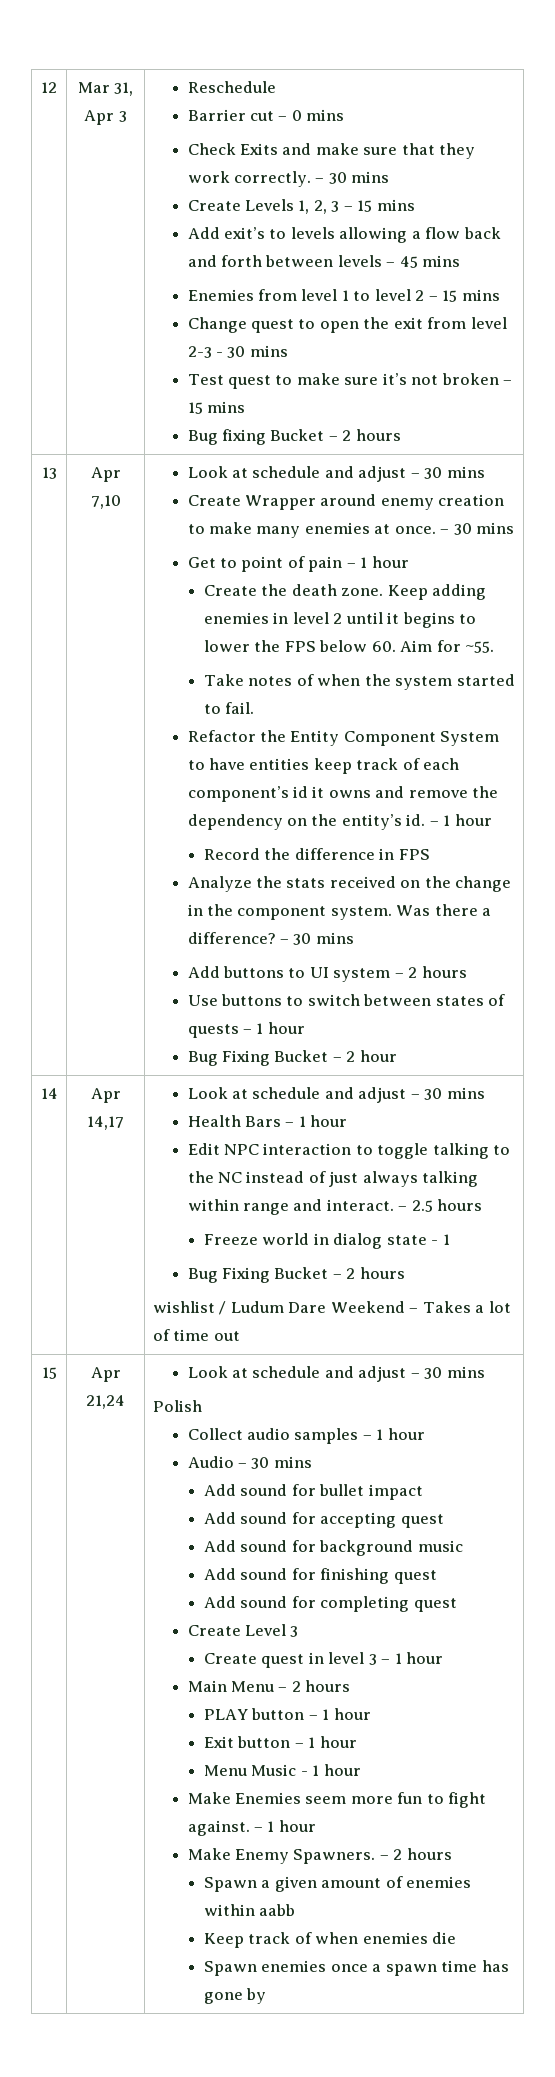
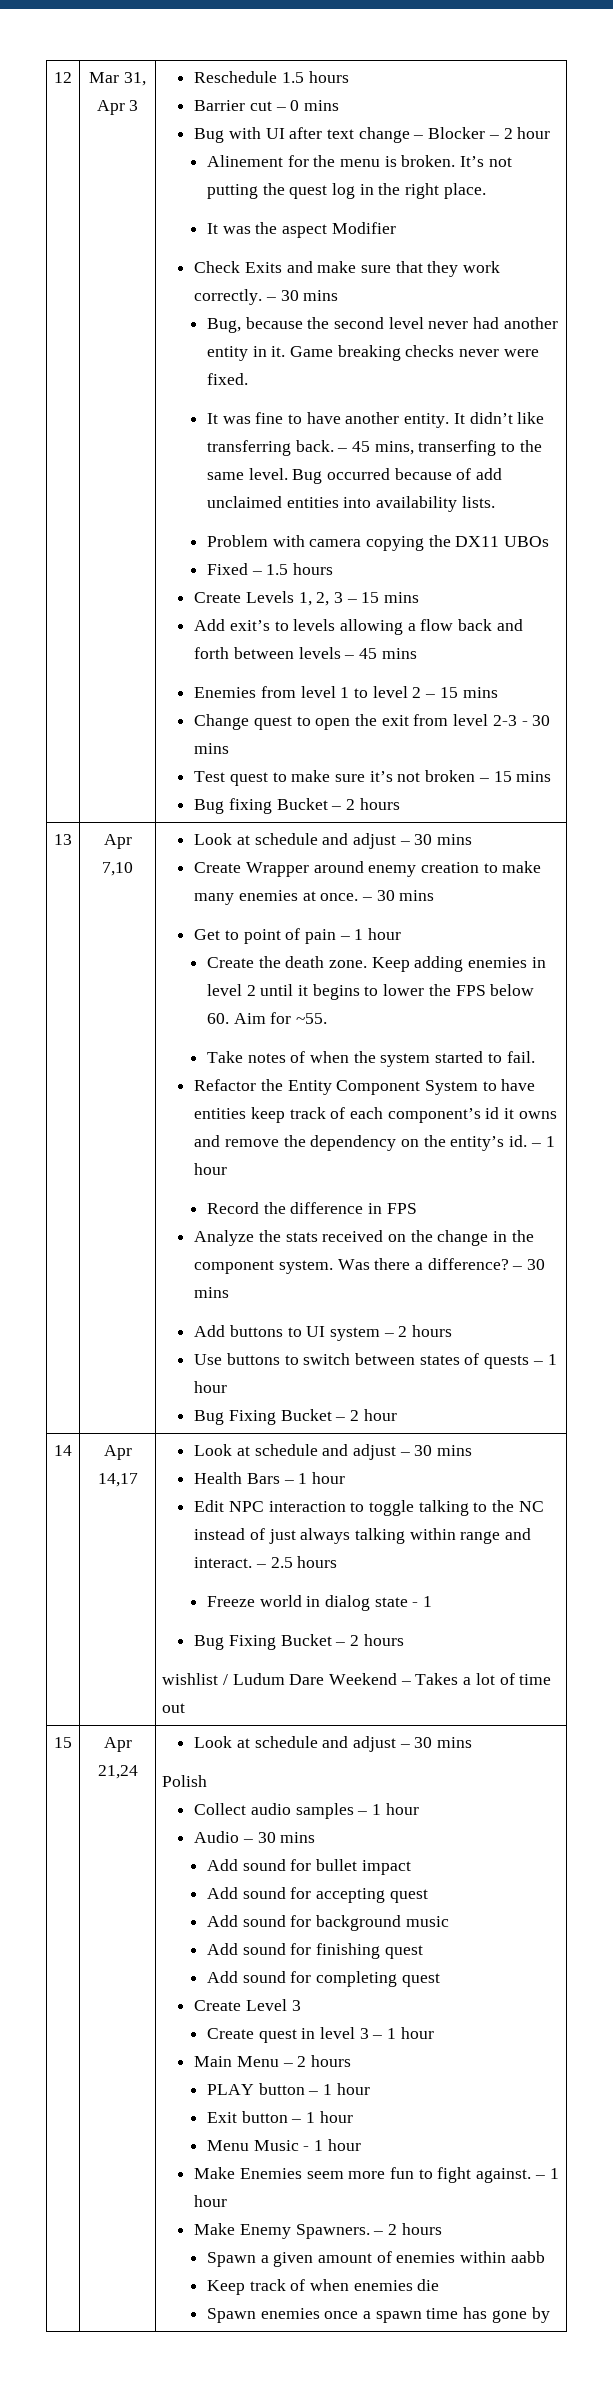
(276, 87) none -> [281,71,349,83] 1.5 hours
(345, 115) none -> [194,127,551,143] [206,155,512,167] [206,183,486,199] [206,222,396,238] // Bug with UI after text change – Blocker – 2 hour // Alinement for the menu is broken. It’s not putting the quest log in the right place. // It was the aspect Modifier
(390, 177) none -> [206,317,558,333] [206,345,539,361] [206,373,248,385] [206,412,545,428] [206,440,542,456] [206,468,503,484] [206,496,495,512] [206,535,550,551] [206,563,334,575] // Bug, because the second level never had another entity in it. Game breaking checks never were fixed. // It was fine to have another entity. It didn’t like transferring back. – 45 mins, transerfing to the same level. Bug occurred because of add unclaimed entities into availability lists. // Problem with camera copying the DX11 UBOs // Fixed – 1.5 hours

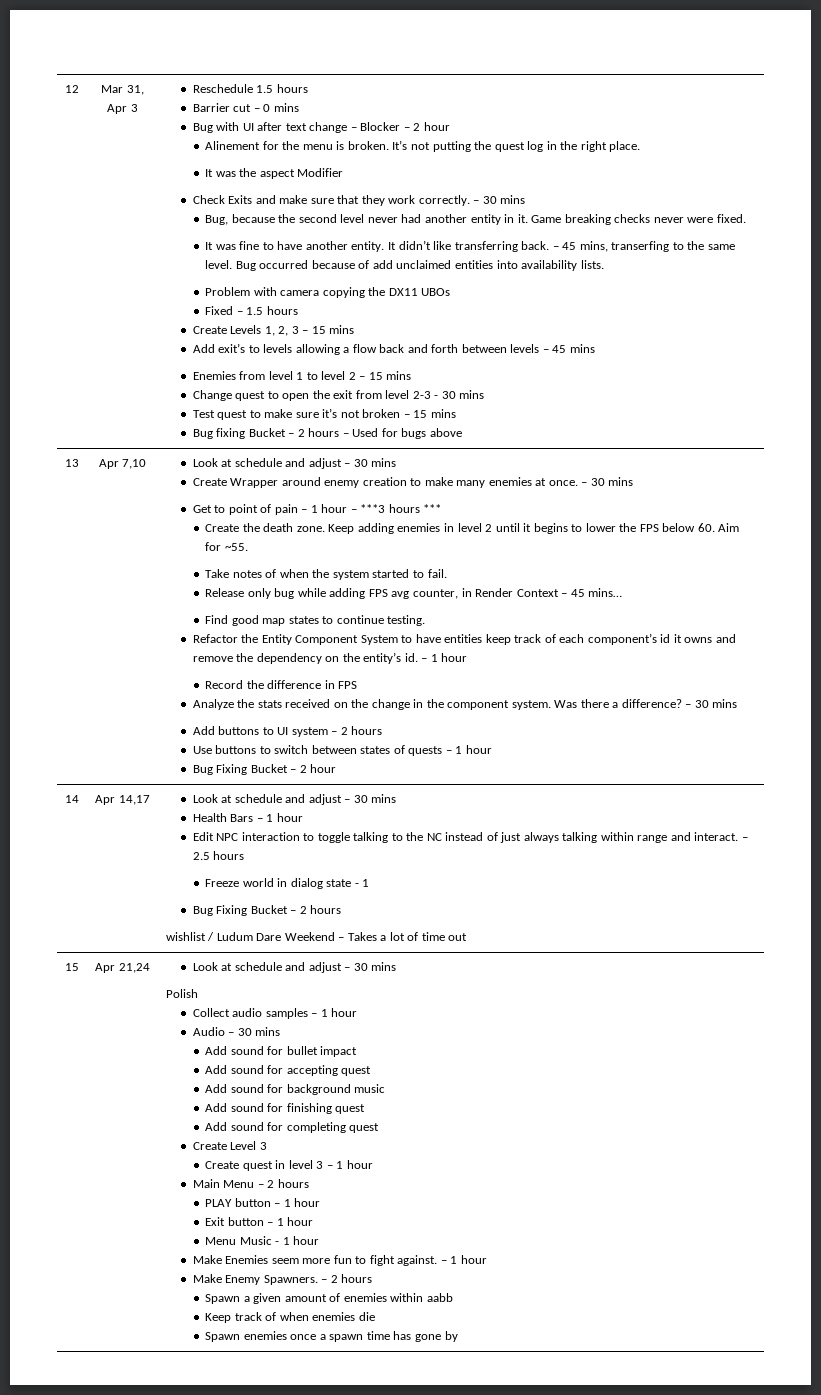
(400, 804) none -> [342,428,462,439] – Used for bugs above
(402, 934) none -> [350,504,442,513] – ***3 hours ***
(535, 1057) none -> [205,588,623,599] [205,615,426,626] // Release only bug while adding FPS avg counter, in Render Context – 45 mins… // Find good map states to continue testing.

